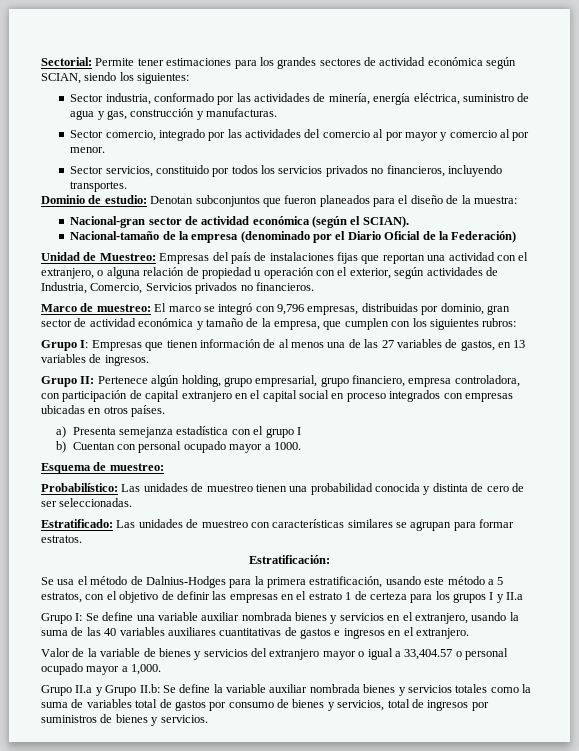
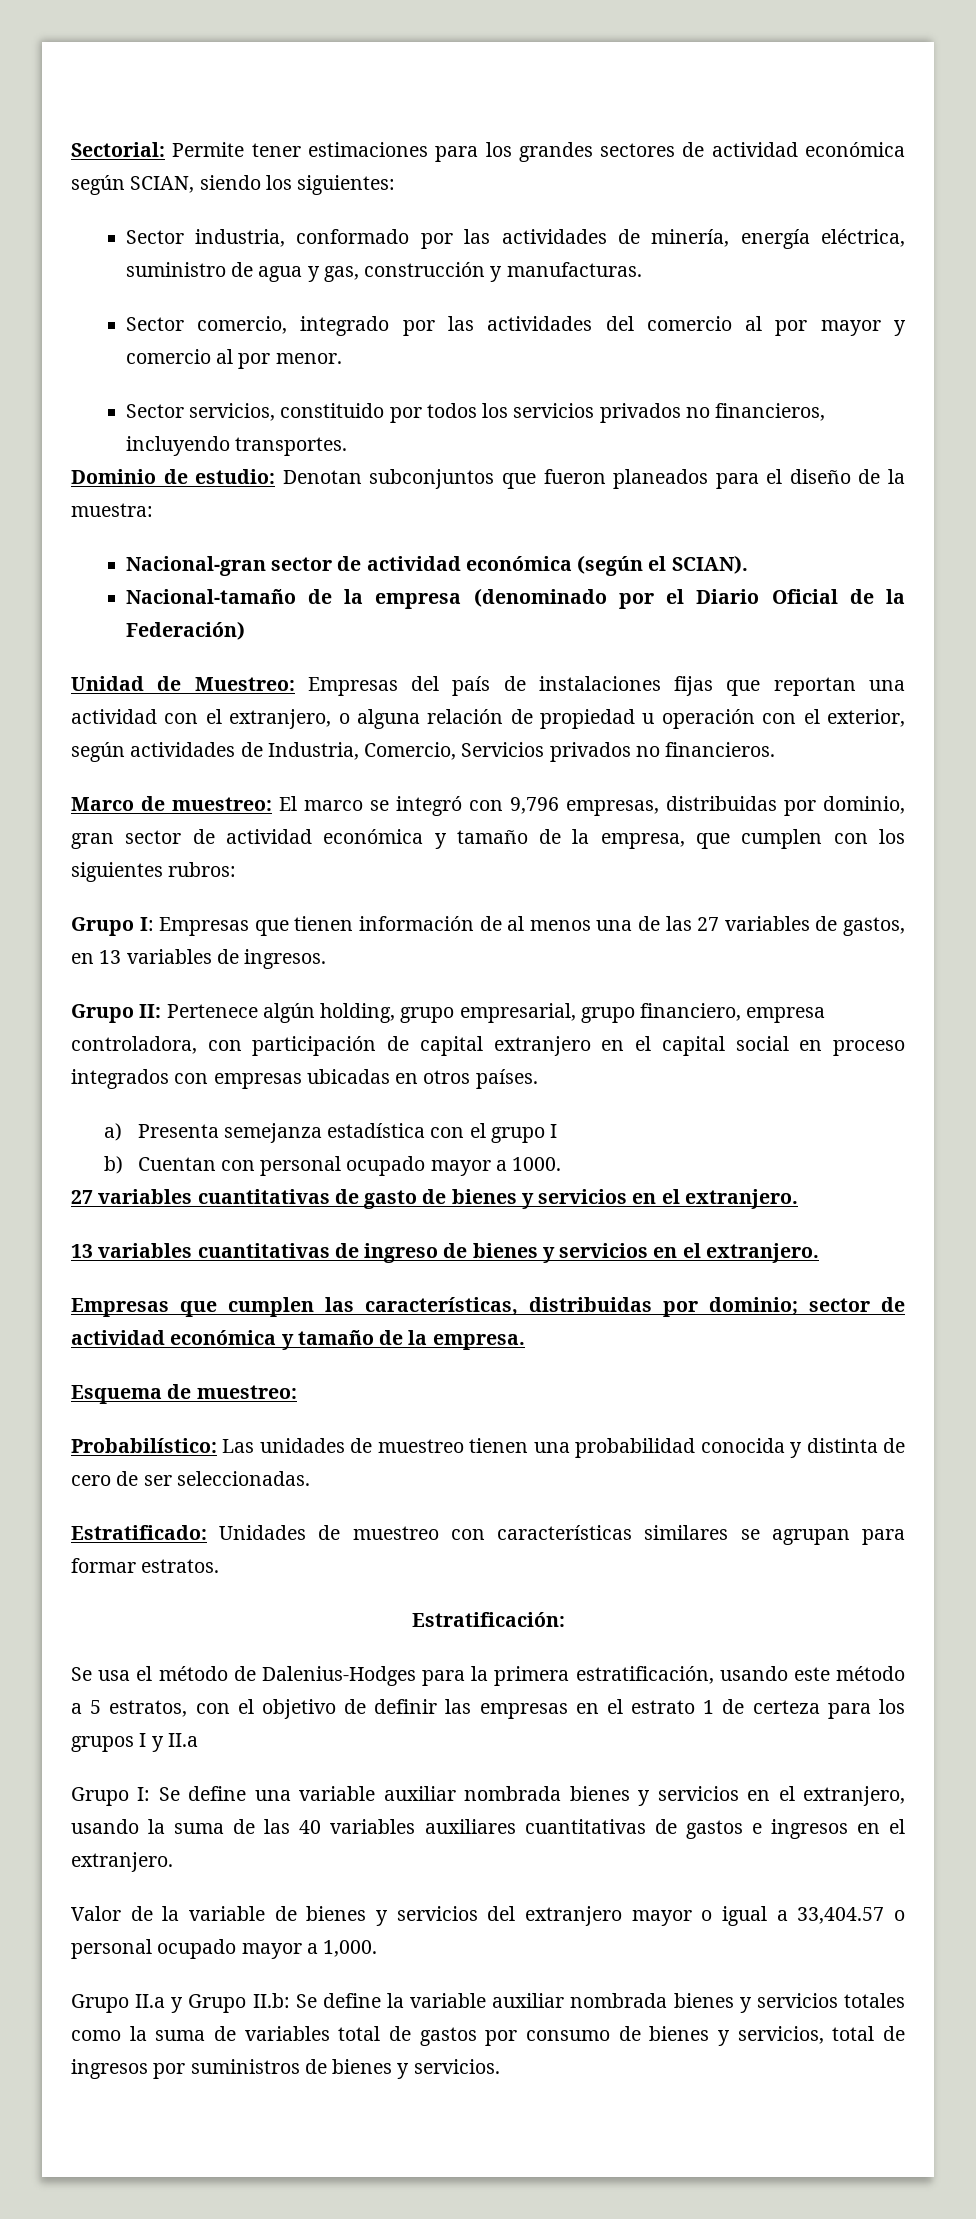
(301, 446) none -> [71,1189,798,1209] [71,1243,819,1263] [71,1297,905,1317] [71,1330,525,1350] // 27 variables cuantitativas de gasto de bienes y servicios en el extranjero. // 13 variables cuantitativas de ingreso de bienes y servicios en el extranjero. // Empresas que cumplen las características, distribuidas por dominio; sector de actividad económica y tamaño de la empresa.
[116,519,183,528] Las unidades -> [219,1525,307,1540] Unidades
[145,576,226,588] Dalnius-Hodges -> [261,1666,416,1686] Dalenius-Hodges

